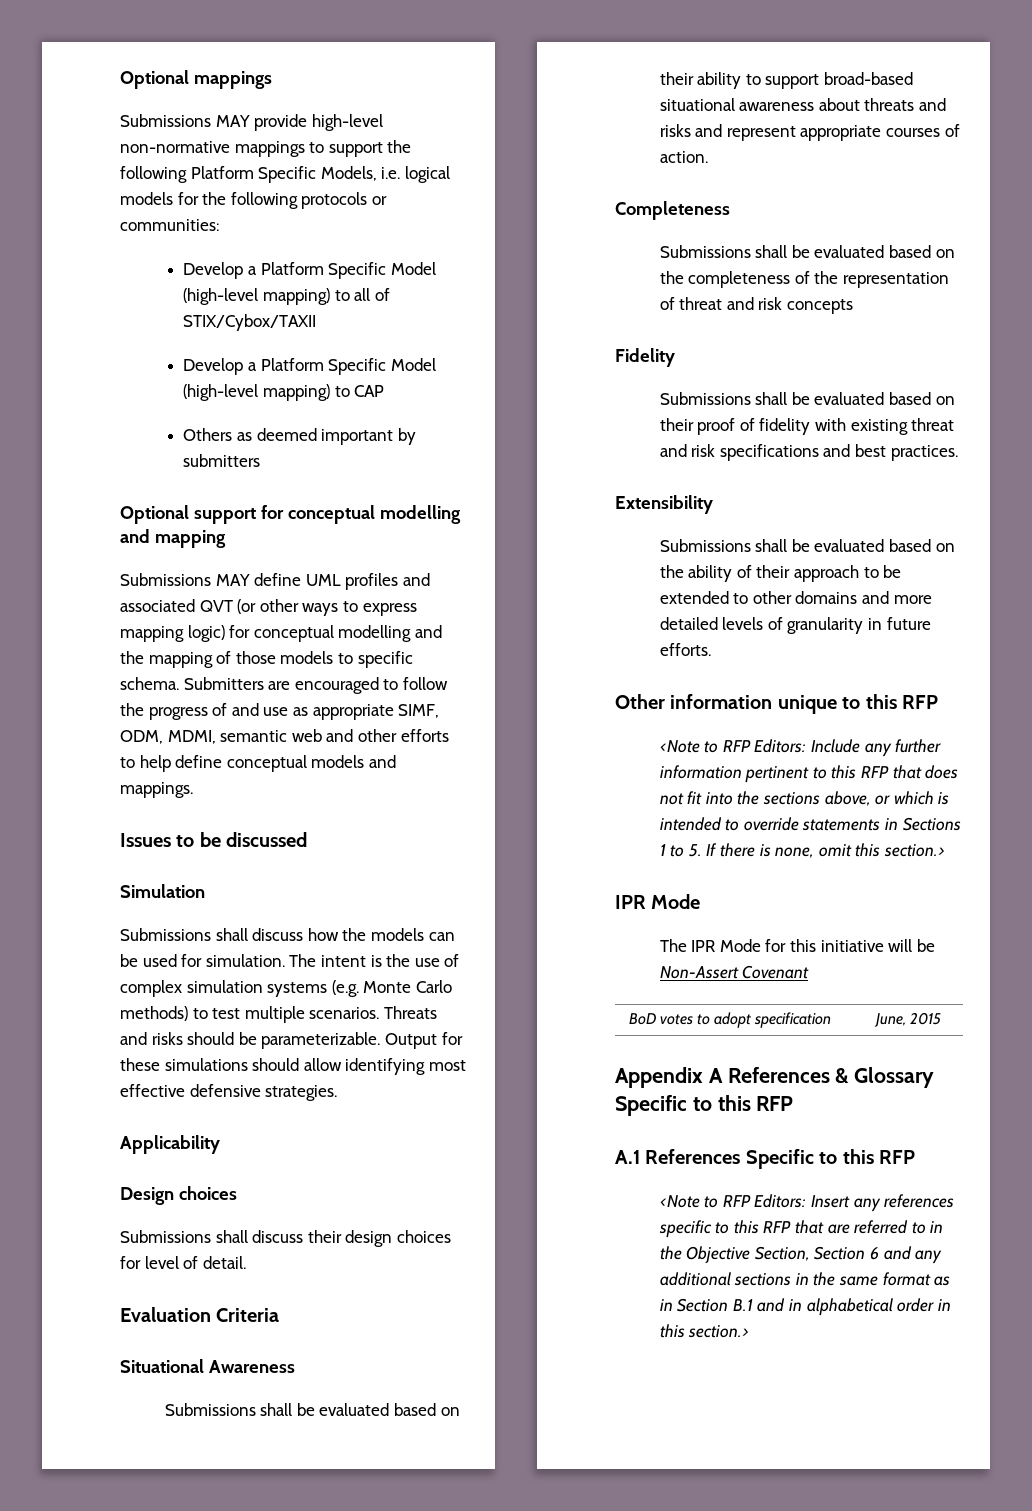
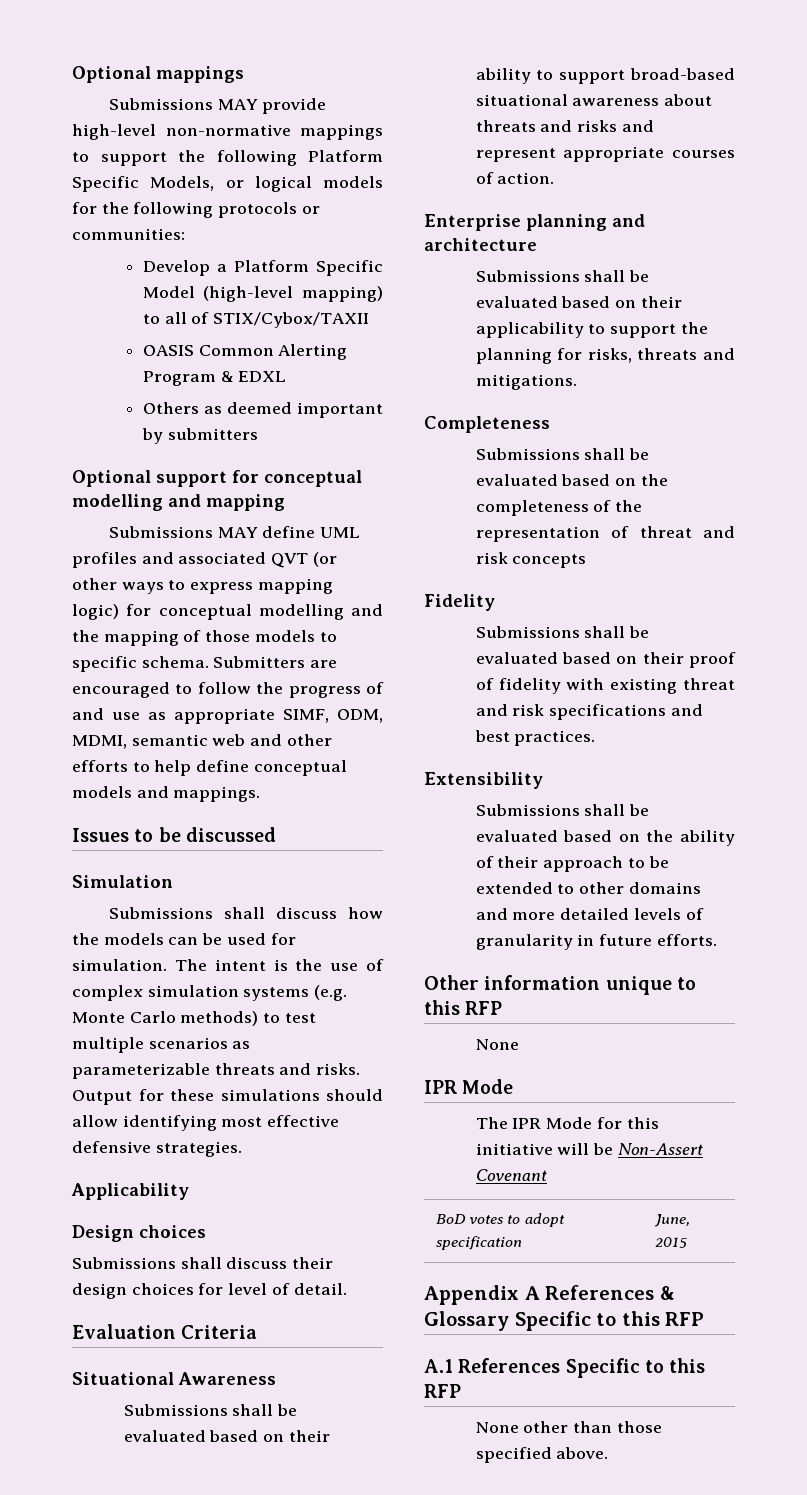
[381,167,401,179] i.e. -> [225,180,244,188] or
[183,358,436,375] [183,384,385,401] Develop a Platform Specific Model (high-level mapping) to CAP -> [142,344,348,360] [142,371,287,386] OASIS Common Alerting Program & EDXL
[309,1006,437,1019] [120,1032,381,1049] scenarios. Threats and risks should be parameterizable. -> [148,1037,251,1049] [72,1063,361,1079] scenarios as parameterizable threats and risks.
(708, 157) none -> [424,214,645,231] [424,238,537,251] [475,270,650,282] [475,296,682,308] [475,322,708,338] [475,348,735,364] [475,374,577,390] // Enterprise planning and architecture // Submissions shall be evaluated based on their applicability to support the planning for risks, threats and mitigations.
[659,739,942,757] [659,765,959,783] [659,791,950,806] [659,817,961,831] [659,843,945,858] // <Note to RFP Editors: Include any further information pertinent to this RFP that does not fit into the sections above, or which is intended to override statements in Sections 1 to 5. If there is none, omit this section.> -> [475,1039,519,1050] // None
[659,1194,955,1212] [658,1220,944,1238] [659,1246,943,1264] [659,1272,951,1286] [659,1298,951,1316] [659,1324,750,1338] <Note to RFP Editors: Insert any references specific to this RFP that are referred to in the Objective Section, Section 6 and any additional sections in the same format as in Section B.1 and in alphabetical order in this section.> -> [475,1421,662,1433] [475,1447,609,1463] None other than those specified above.

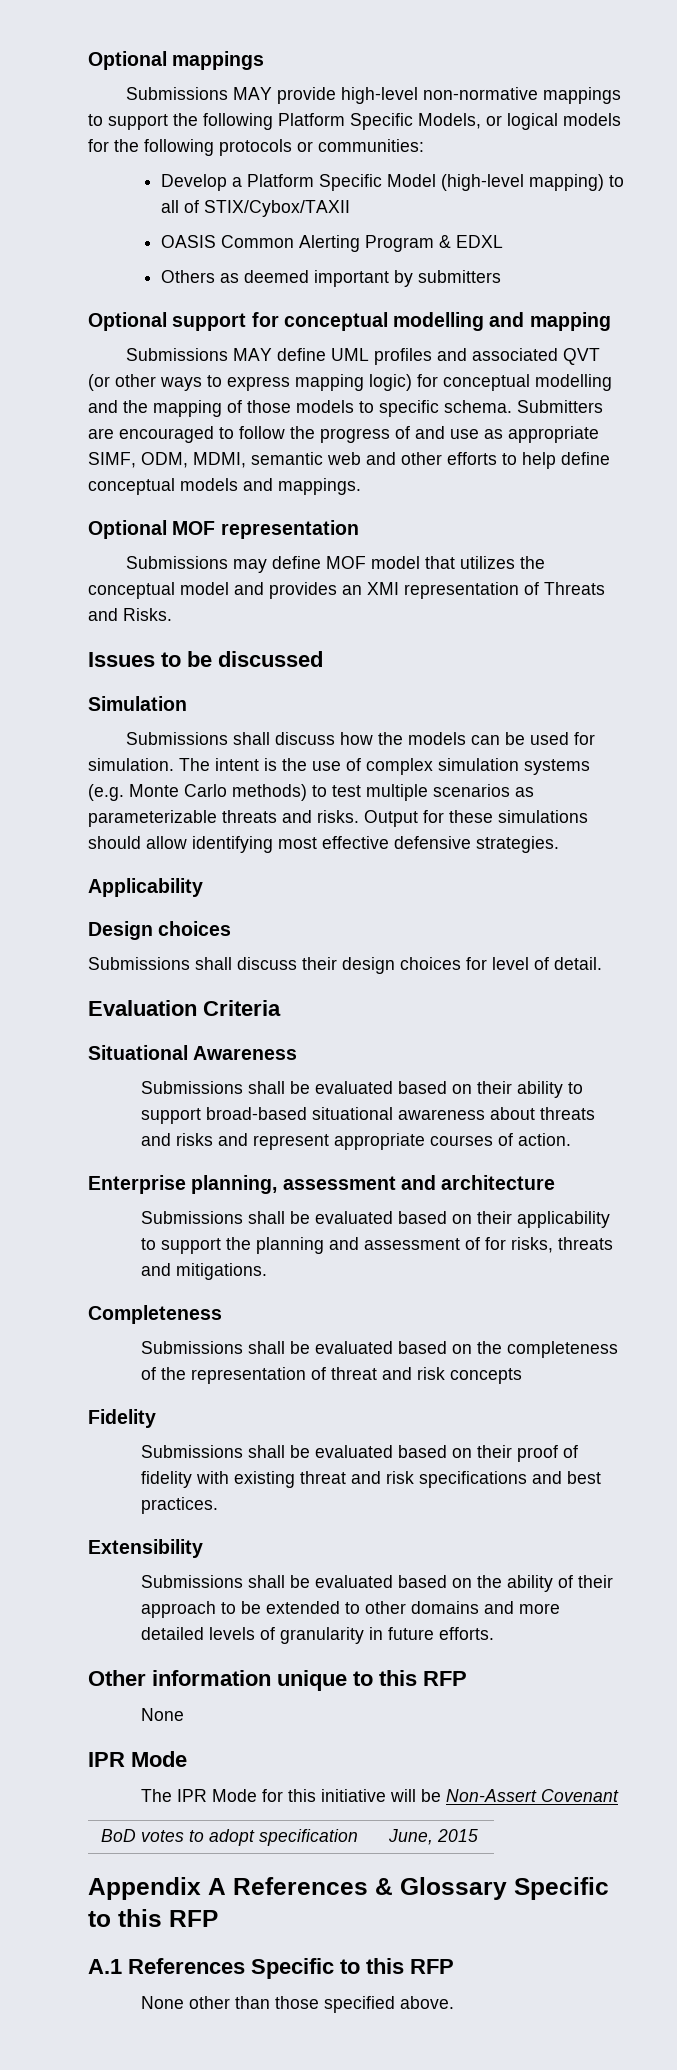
(261, 794) none -> [88,520,359,539] [125,556,545,573] [88,582,605,599] [88,608,172,621] // Optional MOF representation // Submissions may define MOF model that utilizes the conceptual model and provides an XMI representation of Threats and Risks.
[526,214,607,231] planning -> [191,1175,396,1194] planning, assessment
(552, 356) none -> [329,1237,481,1250] and assessment of

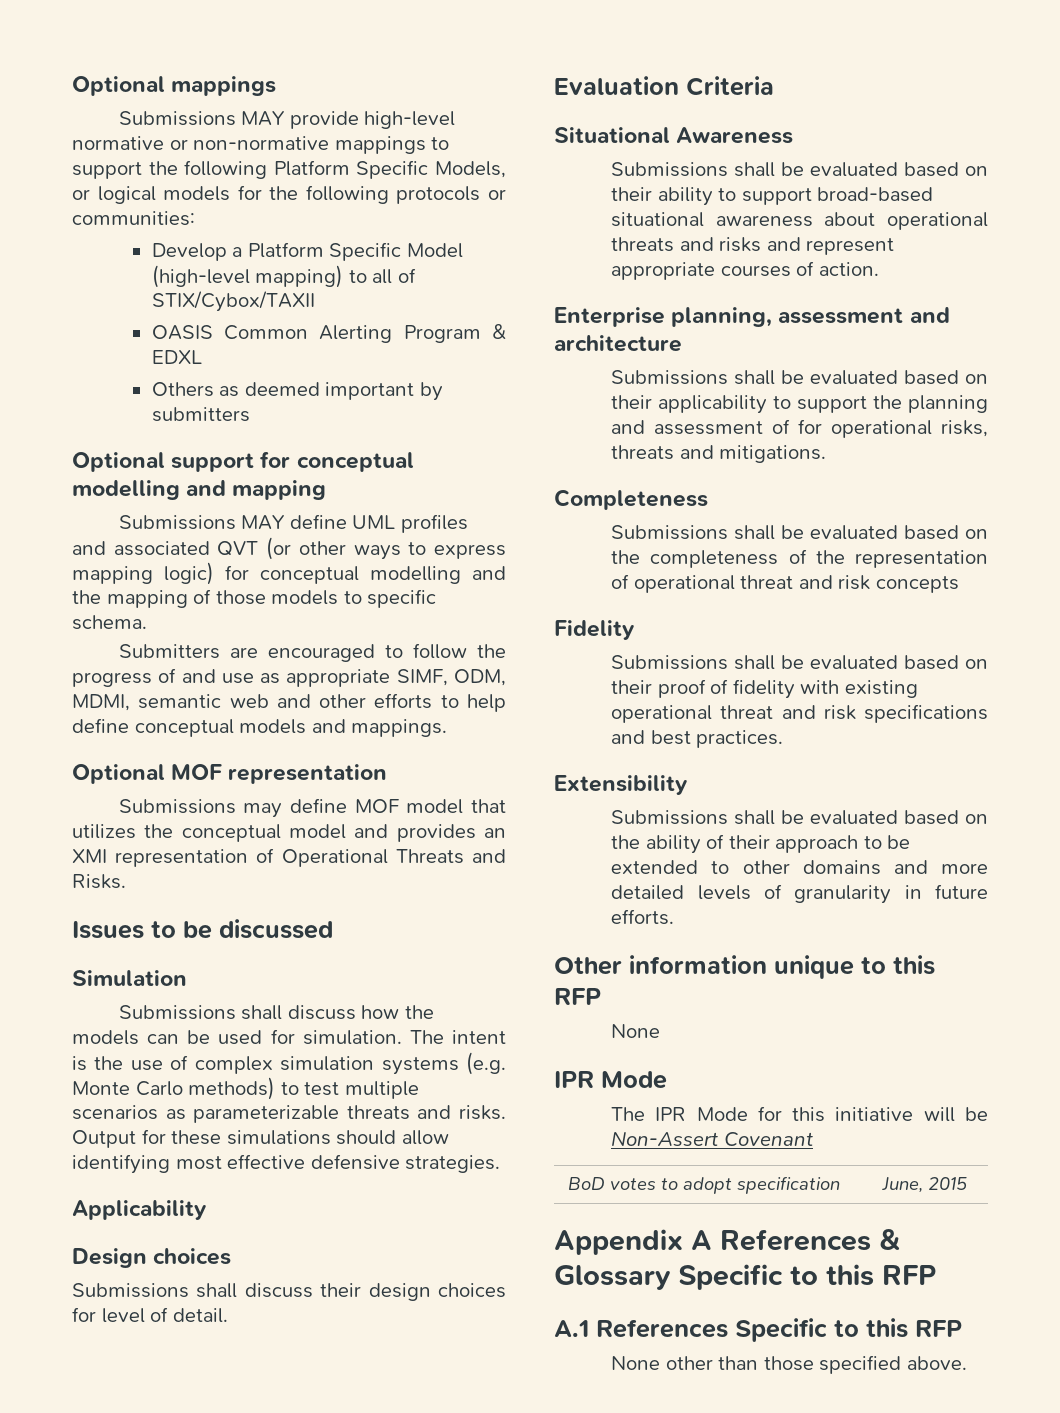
(418, 95) none -> [72,136,188,150] normative or
(512, 406) none -> (147, 622) //
(539, 588) none -> [281,849,388,867] Operational
(536, 1113) none -> [887,212,988,230] operational
(507, 1243) none -> [831,420,933,438] operational
(327, 1373) none -> [633,575,735,593] operational
(296, 1479) none -> [611,705,713,723] operational

